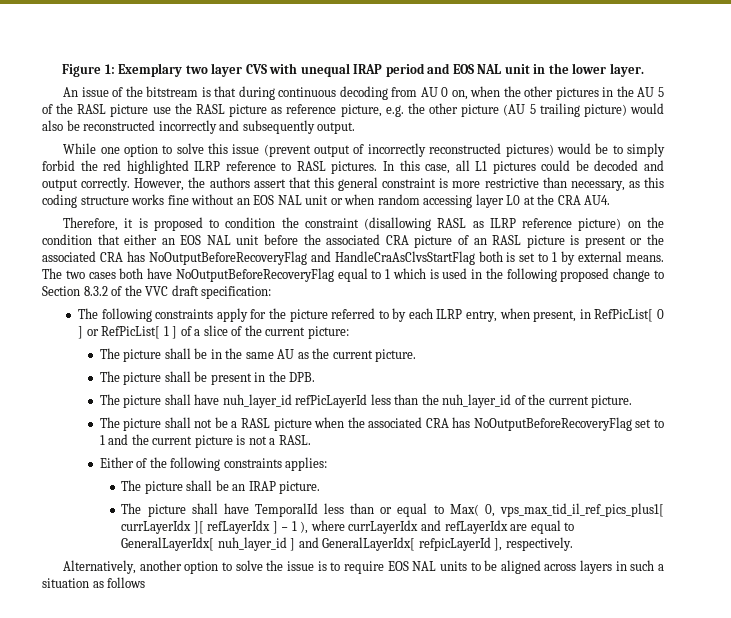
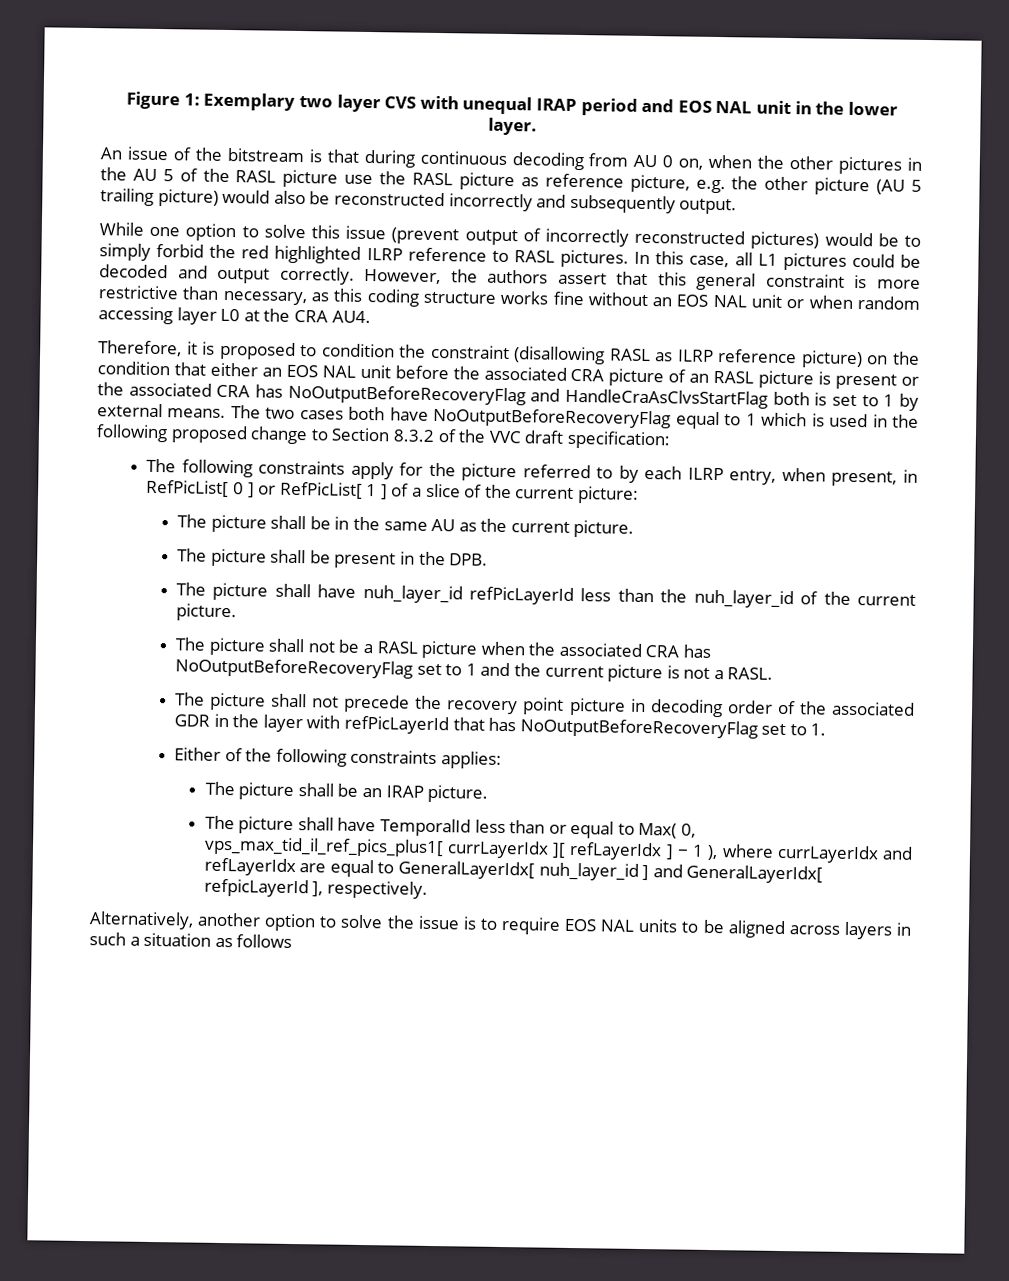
(311, 440) none -> [174,692,915,718] [173,713,827,739] // The picture shall not precede the recovery point picture in decoding order of the associated GDR in the layer with refPicLayerId that has NoOutputBeforeRecoveryFlag set to 1.

